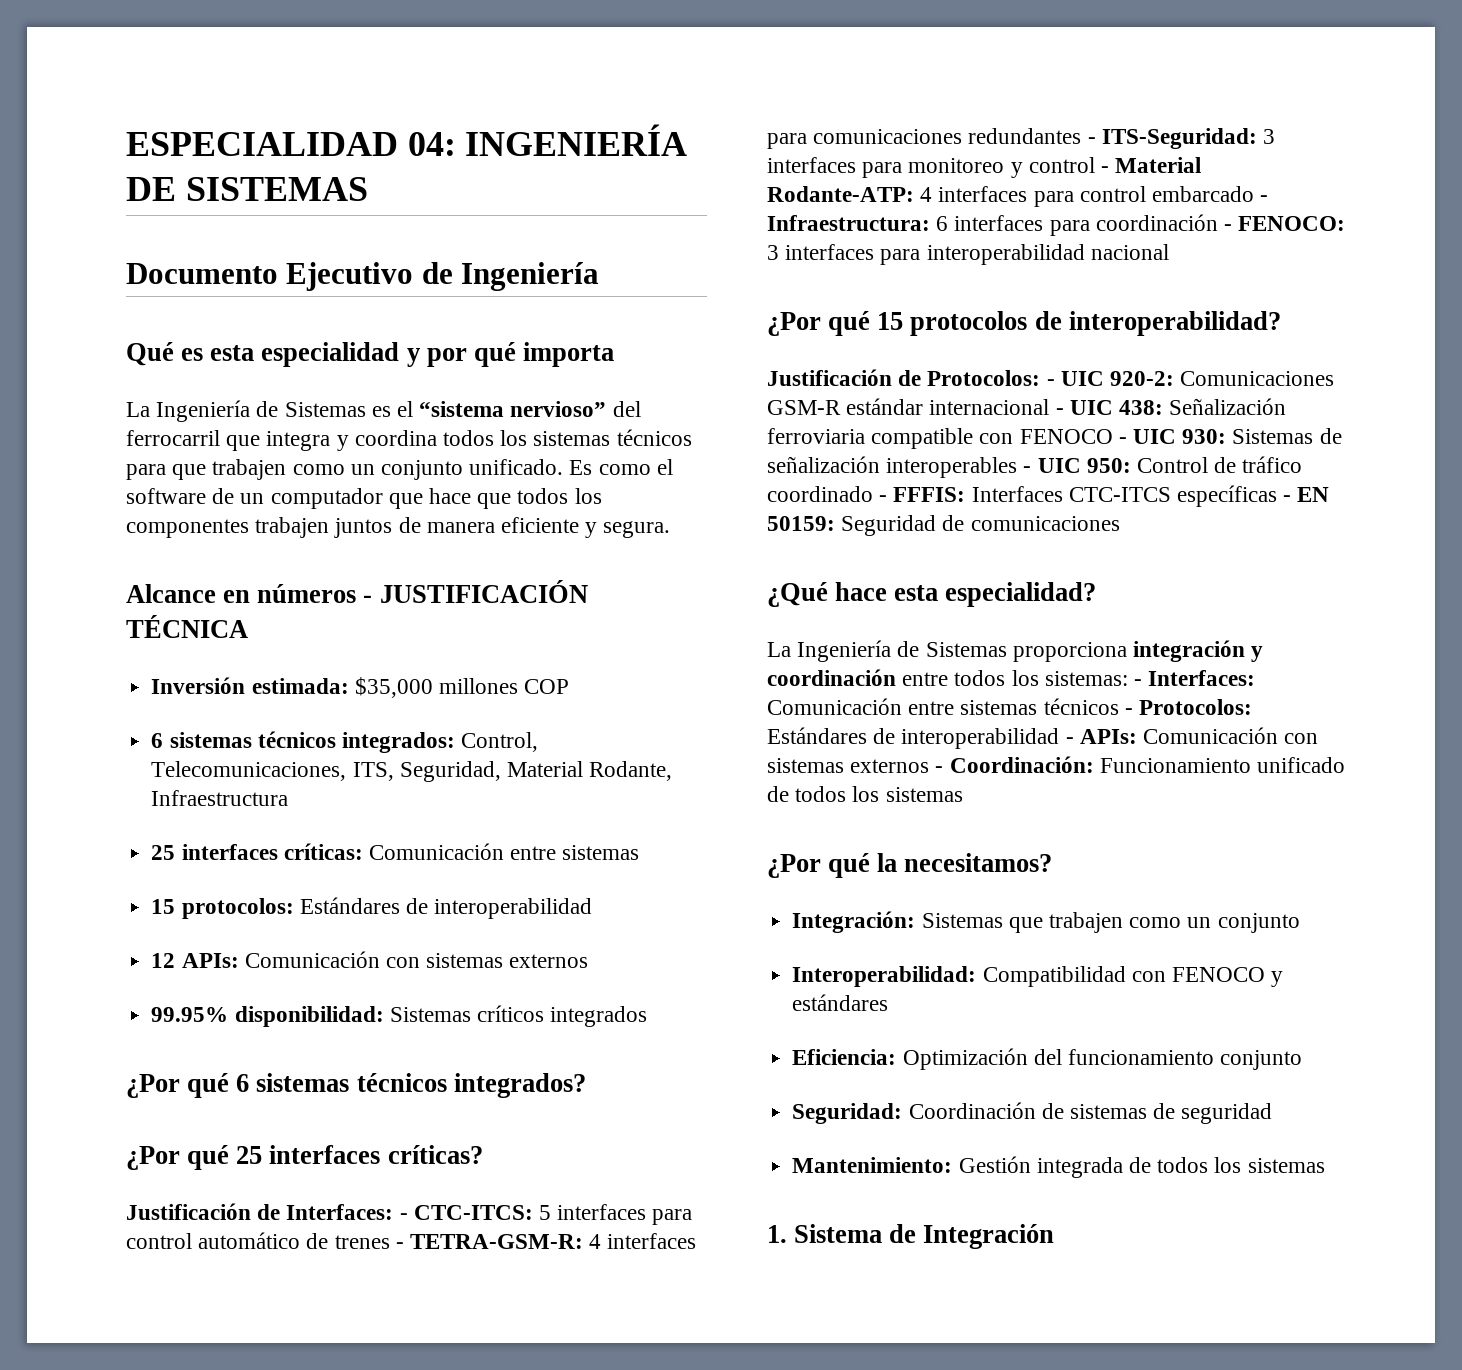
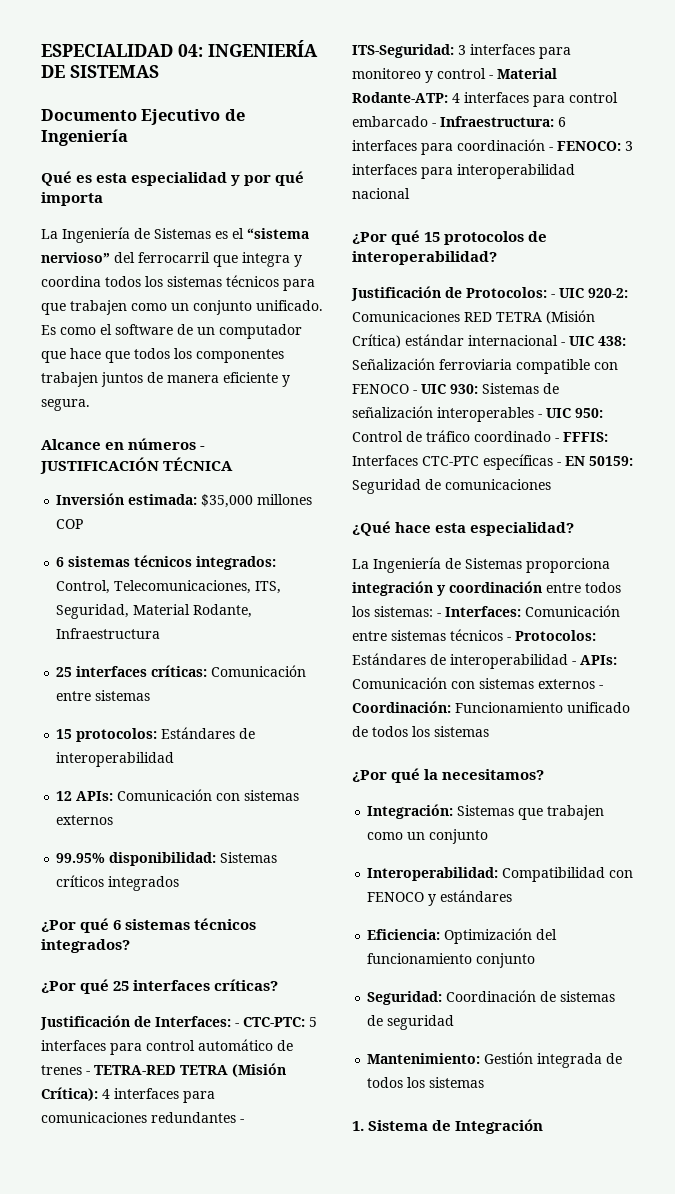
[413,1205,533,1220] CTC-ITCS: -> [243,1017,305,1027] CTC-PTC:
[410,1234,584,1249] TETRA-GSM-R: -> [94,1063,286,1077] [41,1087,98,1101] TETRA-RED TETRA (Misión Crítica):
[767,400,841,415] GSM-R -> [464,310,595,324] [352,334,401,348] RED TETRA (Misión Crítica)
[1068,487,1171,502] CTC-ITCS -> [422,456,479,466] CTC-PTC

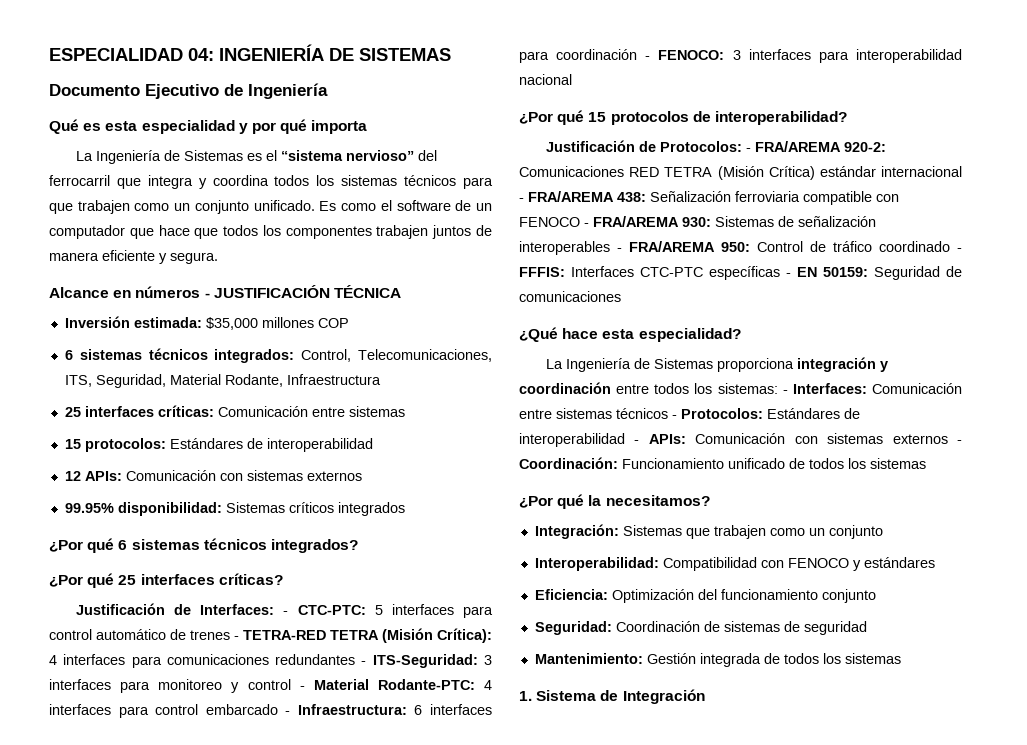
[352,92,448,103] Rodante-ATP: -> [377,679,475,690] Rodante-PTC:
[559,288,584,298] UIC -> [755,141,842,152] FRA/AREMA
[569,336,594,346] UIC -> [528,191,614,202] FRA/AREMA
[421,384,446,394] UIC -> [593,216,679,227] FRA/AREMA
[546,408,571,418] UIC -> [629,241,715,252] FRA/AREMA

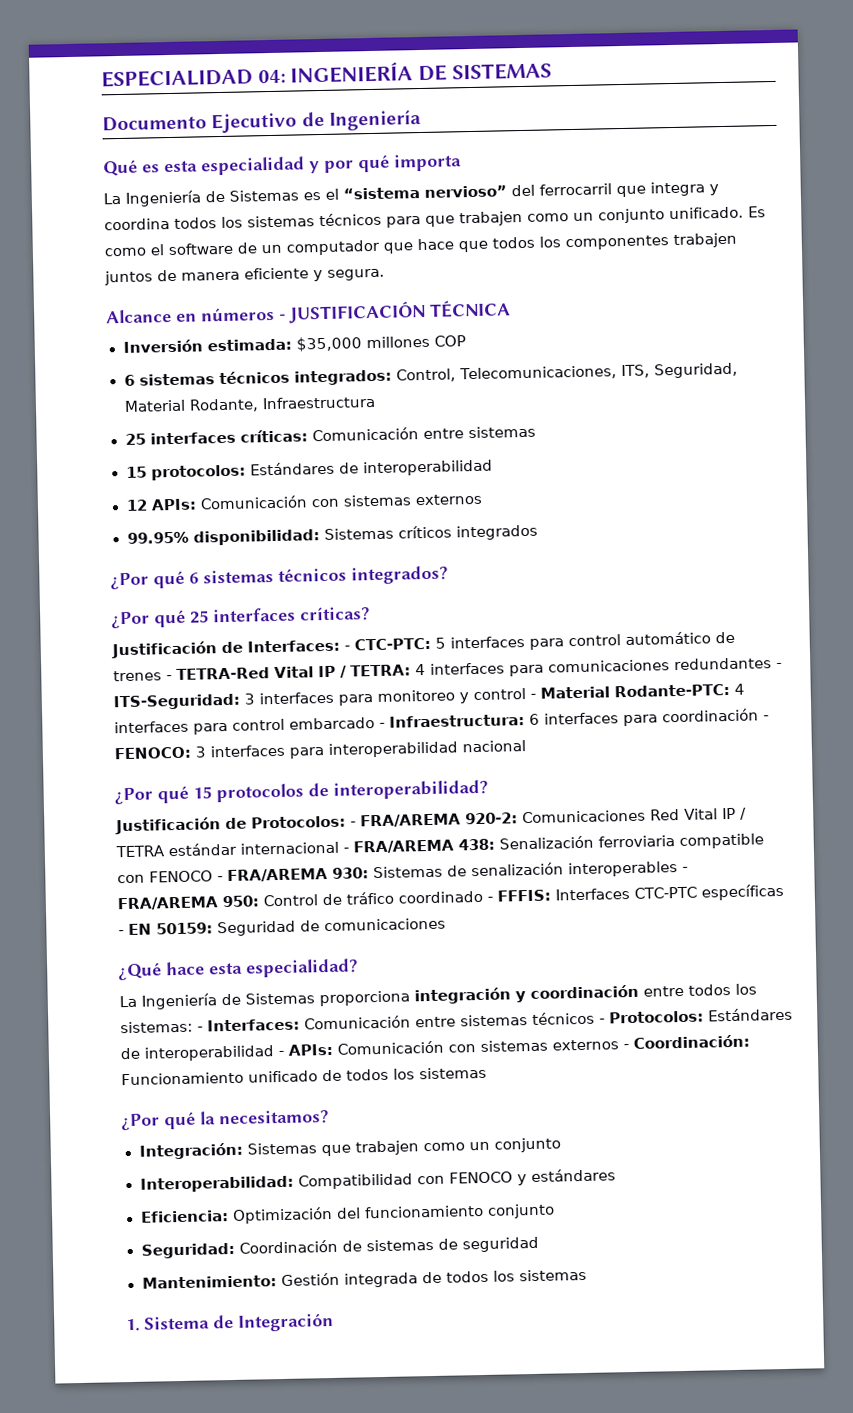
[243,628,492,643] TETRA-RED TETRA (Misión Crítica): -> [176,664,411,680] TETRA-Red Vital IP / TETRA:
[629,166,815,180] RED TETRA (Misión Crítica) -> [650,807,747,821] [115,845,165,858] Red Vital IP / TETRA
[650,191,731,202] Señalización -> [499,835,594,850] Senalización
[798,216,876,227] señalización -> [471,862,564,877] senalización

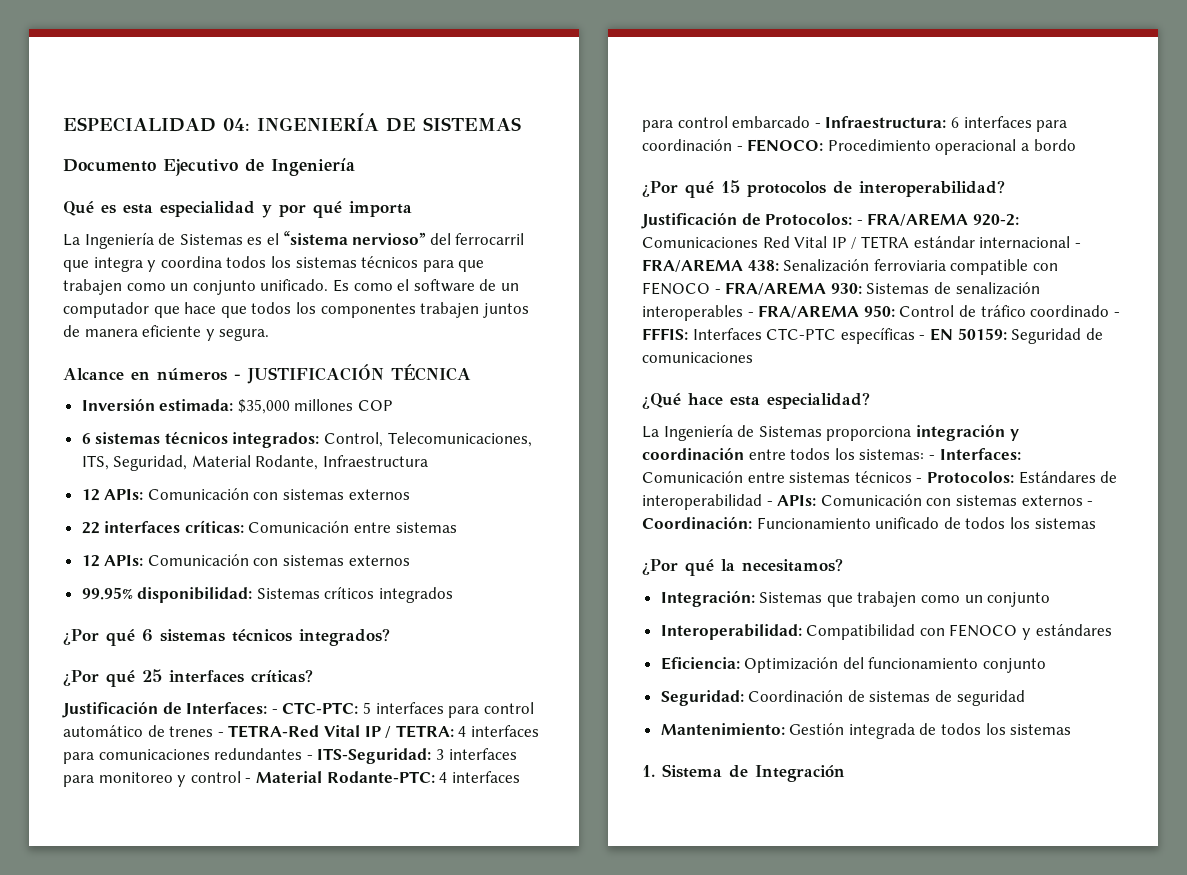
[124,433,146,445] 25 -> [81,488,410,501] [81,522,100,534] 12 APIs: Comunicación con sistemas externos // 22
[125,459,493,481] // 15 protocolos: Estándares de interoperabilidad -> (457, 527) none
[195,740,526,759] 3 interfaces para interoperabilidad nacional -> [827,139,1076,155] Procedimiento operacional a bordo

